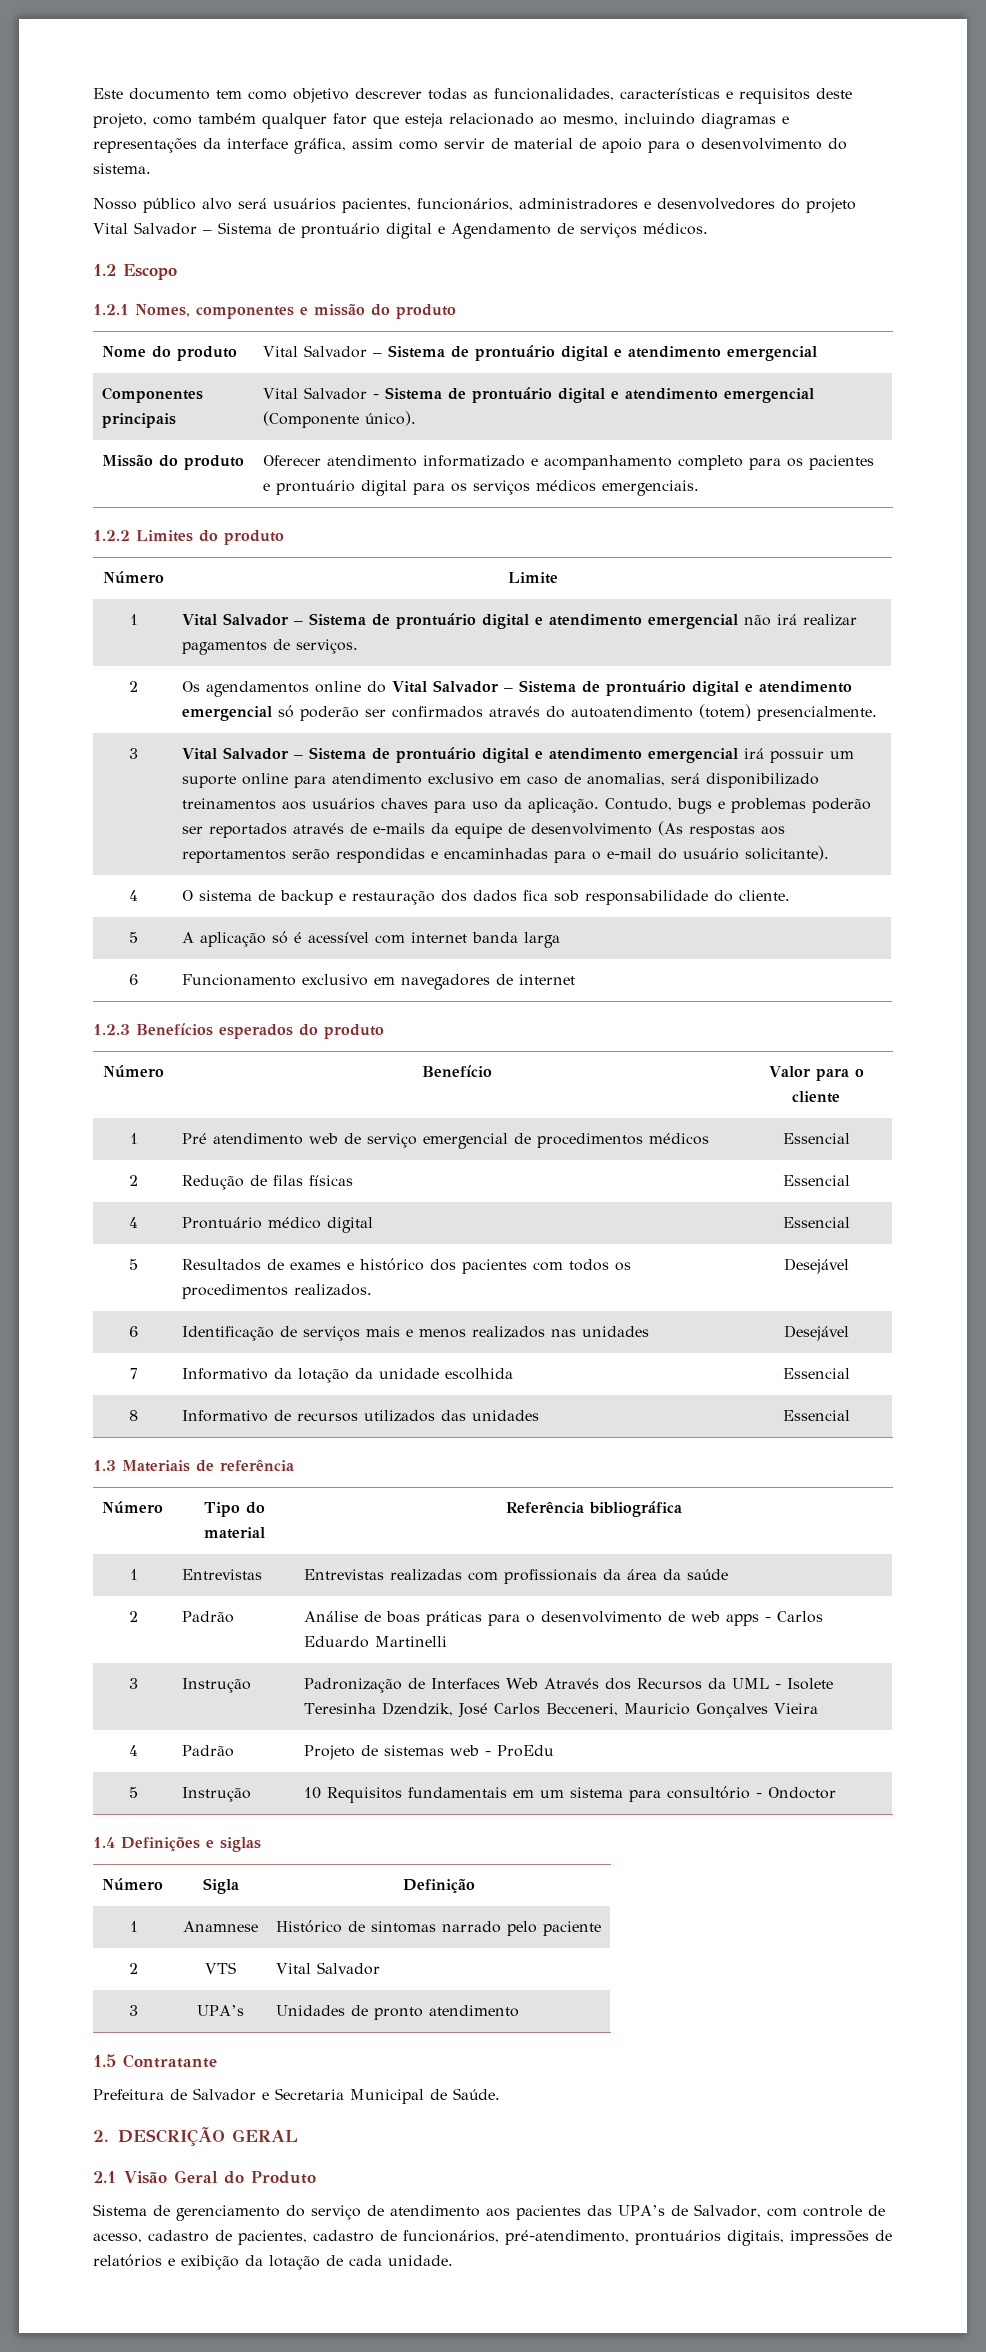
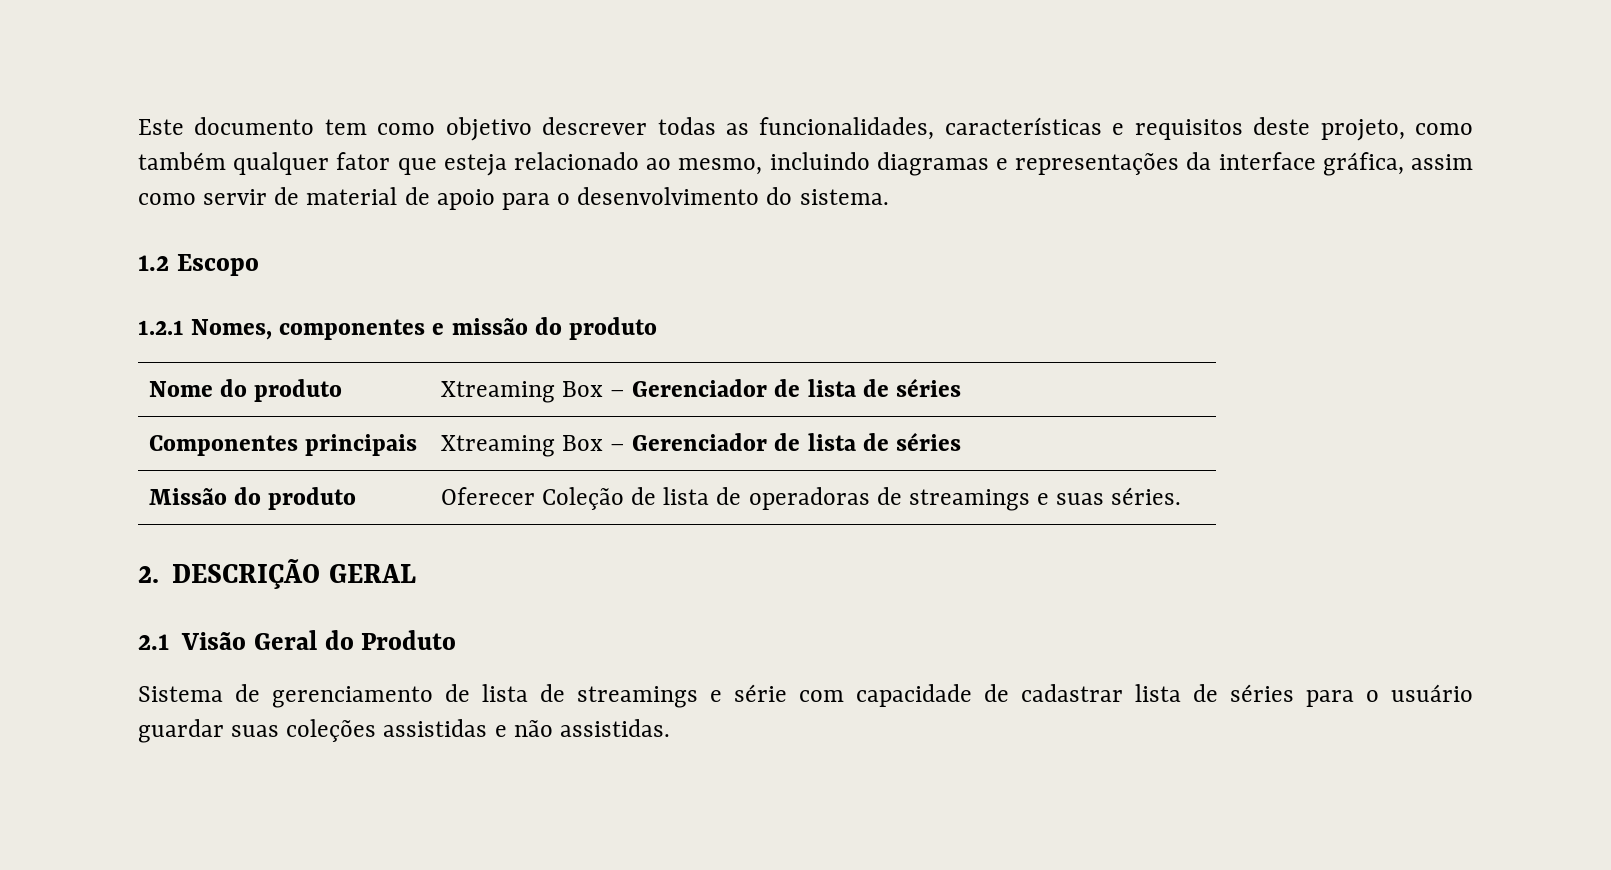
[93,198,856,213] [93,222,708,239] // Nosso público alvo será usuários pacientes, funcionários, administradores e desenvolvedores do projeto Vital Salvador – Sistema de prontuário digital e Agendamento de serviços médicos. -> (889, 197) none
[263,345,818,361] [102,387,204,403] [102,413,177,428] [263,387,815,403] [263,411,417,428] [102,454,245,470] [263,455,875,470] [263,480,700,496] [93,530,284,545] [103,571,164,584] [507,572,558,584] [129,614,138,625] [182,613,858,629] [182,639,359,655] [129,681,138,692] [182,680,853,697] [182,704,878,721] [129,748,138,759] [182,747,855,763] [182,773,820,788] [182,798,872,814] [182,821,786,839] [182,846,830,863] [129,890,138,901] [182,890,791,905] [129,932,138,943] [182,931,561,948] [129,974,138,985] [182,974,576,990] [93,1023,384,1039] [103,1065,164,1078] [421,1065,492,1077] [768,1066,864,1081] [792,1091,840,1103] [129,1133,138,1144] [182,1133,710,1149] [782,1133,850,1144] [129,1175,138,1186] [182,1175,354,1190] [782,1175,850,1186] [129,1217,138,1228] [182,1217,374,1233] [782,1217,850,1228] [129,1259,138,1270] [182,1258,632,1274] [182,1284,373,1299] [783,1258,849,1274] [129,1326,138,1337] [182,1326,650,1341] [783,1325,849,1341] [129,1368,138,1379] [182,1368,514,1383] [782,1368,850,1379] [129,1410,138,1421] [182,1410,540,1422] [782,1410,850,1421] [93,1460,294,1472] [102,1501,164,1514] [204,1502,265,1517] [204,1527,265,1539] [506,1501,682,1517] [129,1569,138,1580] [182,1569,263,1580] [304,1569,729,1584] [129,1611,138,1622] [182,1611,235,1623] [304,1611,824,1626] [304,1636,448,1648] [129,1678,138,1689] [182,1678,252,1693] [304,1678,834,1693] [304,1702,819,1718] [129,1745,138,1756] [182,1745,235,1757] [304,1745,555,1760] [129,1787,138,1798] [182,1787,252,1802] [304,1786,837,1803] [93,1836,261,1852] [102,1878,164,1891] [202,1878,239,1894] [402,1878,475,1893] [129,1921,138,1932] [183,1921,258,1932] [276,1920,602,1936] [129,1963,138,1974] [205,1962,236,1974] [276,1962,381,1975] [129,2005,138,2016] [197,2005,245,2016] [276,2005,520,2020] [93,2054,217,2068] [93,2088,500,2104] Vital Salvador – Sistema de prontuário digital e atendimento emergencial // Componentes principais | Vital Salvador - Sistema de prontuário digital e atendimento emergencial (Componente único). // Missão do produto | Oferecer atendimento informatizado e acompanhamento completo para os pacientes e prontuário digital para os serviços médicos emergenciais. // 1.2.2 Limites do produto // Número | Limite // 1 | Vital Salvador – Sistema de prontuário digital e atendimento emergencial não irá realizar pagamentos de serviços. // 2 | Os agendamentos online do Vital Salvador – Sistema de prontuário digital e atendimento emergencial só poderão ser confirmados através do autoatendimento (totem) presencialmente. // 3 | Vital Salvador – Sistema de prontuário digital e atendimento emergencial irá possuir um suporte online para atendimento exclusivo em caso de anomalias, será disponibilizado treinamentos aos usuários chaves para uso da aplicação. Contudo, bugs e problemas poderão ser reportados através de e-mails da equipe de desenvolvimento (As respostas aos reportamentos serão respondidas e encaminhadas para o e-mail do usuário solicitante). // 4 | O sistema de backup e restauração dos dados fica sob responsabilidade do cliente. // 5 | A aplicação só é acessível com internet banda larga // 6 | Funcionamento exclusivo em navegadores de internet // 1.2.3 Benefícios esperados do produto // Número | Benefício | Valor para o cliente // 1 | Pré atendimento web de serviço emergencial de procedimentos médicos | Essencial // 2 | Redução de filas físicas | Essencial // 4 | Prontuário médico digital | Essencial // 5 | Resultados de exames e histórico dos pacientes com todos os procedimentos realizados. | Desejável // 6 | Identificação de serviços mais e menos realizados nas unidades | Desejável // 7 | Informativo da lotação da unidade escolhida | Essencial // 8 | Informativo de recursos utilizados das unidades | Essencial // 1.3 Materiais de referência // Número | Tipo do material | Referência bibliográfica // 1 | Entrevistas | Entrevistas realizadas com profissionais da área da saúde // 2 | Padrão | Análise de boas práticas para o desenvolvimento de web apps - Carlos Eduardo Martinelli // 3 | Instrução | Padronização de Interfaces Web Através dos Recursos da UML - Isolete Teresinha Dzendzik, José Carlos Becceneri, Mauricio Gonçalves Vieira // 4 | Padrão | Projeto de sistemas web - ProEdu // 5 | Instrução | 10 Requisitos fundamentais em um sistema para consultório - Ondoctor // 1.4 Definições e siglas // Número | Sigla | Definição // 1 | Anamnese | Histórico de sintomas narrado pelo paciente // 2 | VTS | Vital Salvador // 3 | UPA’s | Unidades de pronto atendimento // 1.5 Contratante // Prefeitura de Salvador e Secretaria Municipal de Saúde. -> [440,378,961,403] [148,434,417,456] [440,432,961,457] [148,487,357,510] [440,487,1182,511] Xtreaming Box – Gerenciador de lista de séries // Componentes principais | Xtreaming Box – Gerenciador de lista de séries // Missão do produto | Oferecer Coleção de lista de operadoras de streamings e suas séries.
[286,2204,885,2220] [93,2230,892,2246] [93,2254,453,2270] do serviço de atendimento aos pacientes das UPA’s de Salvador, com controle de acesso, cadastro de pacientes, cadastro de funcionários, pré-atendimento, prontuários digitais, impressões de relatórios e exibição da lotação de cada unidade. -> [445,684,1473,708] [138,719,670,743] de lista de streamings e série com capacidade de cadastrar lista de séries para o usuário guardar suas coleções assistidas e não assistidas.

